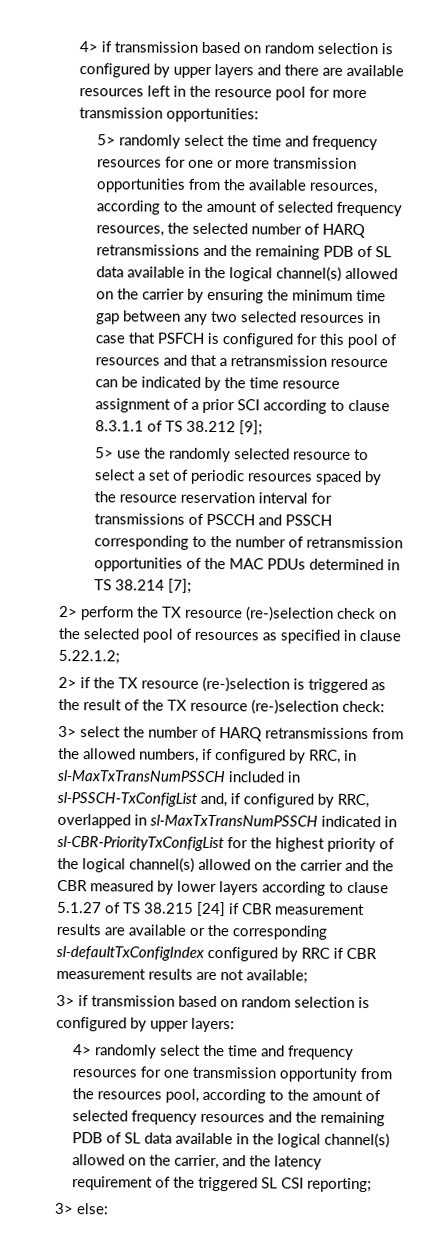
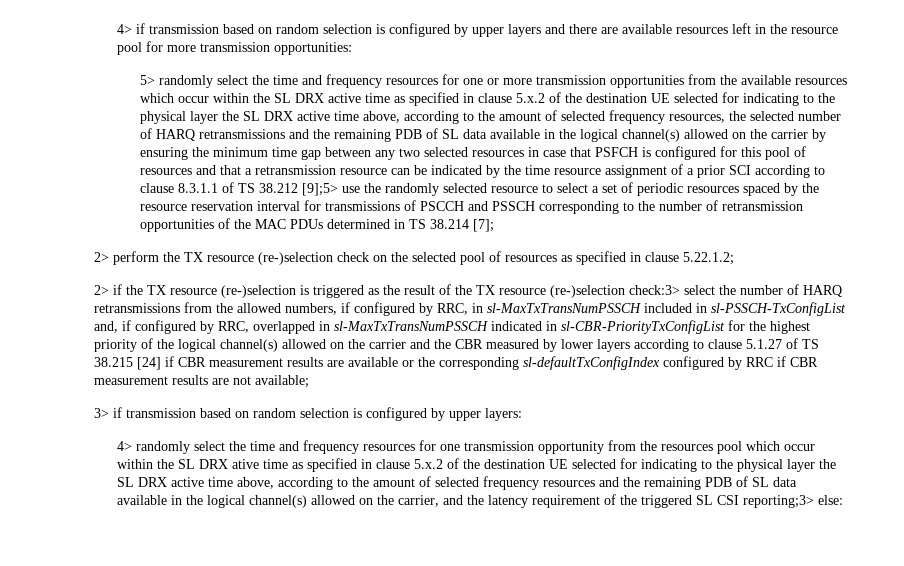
[308,182,377,195] resources, -> [795,78,848,85] [140,92,836,106] [140,111,401,124] resources which occur within the SL DRX active time as specified in clause 5.x.2 of the destination UE selected for indicating to the physical layer the SL DRX active time above,
[238,420,263,436] [94,447,114,459] [9]; // 5> -> [302,183,339,196] [9];5>
[341,700,385,713] [57,725,77,738] check: // 3> -> [629,285,681,295] check:3>
[165,1088,200,1103] pool, -> [717,441,816,454] [117,458,837,472] [117,477,275,489] pool which occur within the SL DRX ative time as specified in clause 5.x.2 of the destination UE selected for indicating to the physical layer the SL DRX active time above,
[307,1177,373,1193] [53,1202,74,1215] reporting; // 3> -> [743,495,815,508] reporting;3>

